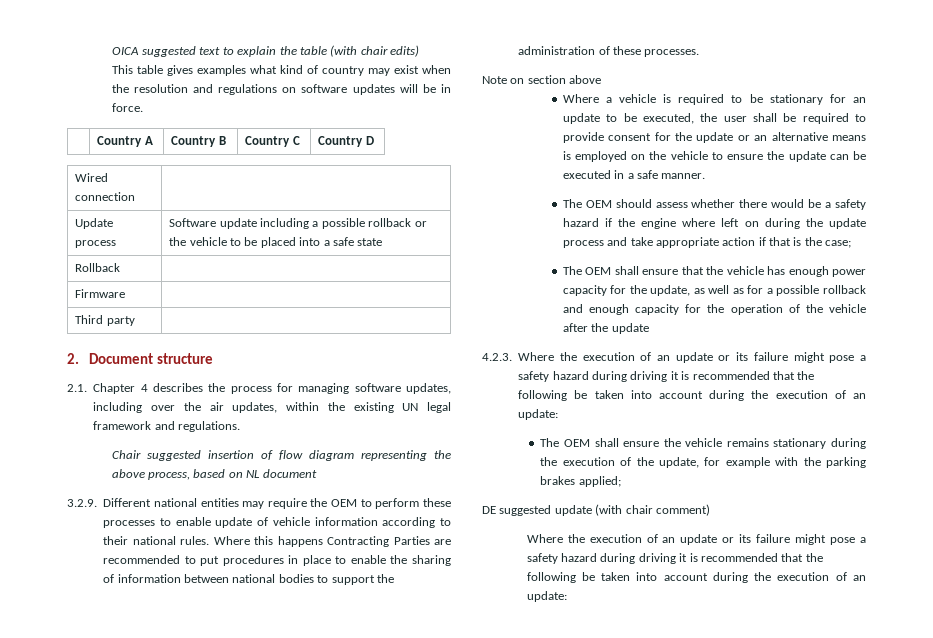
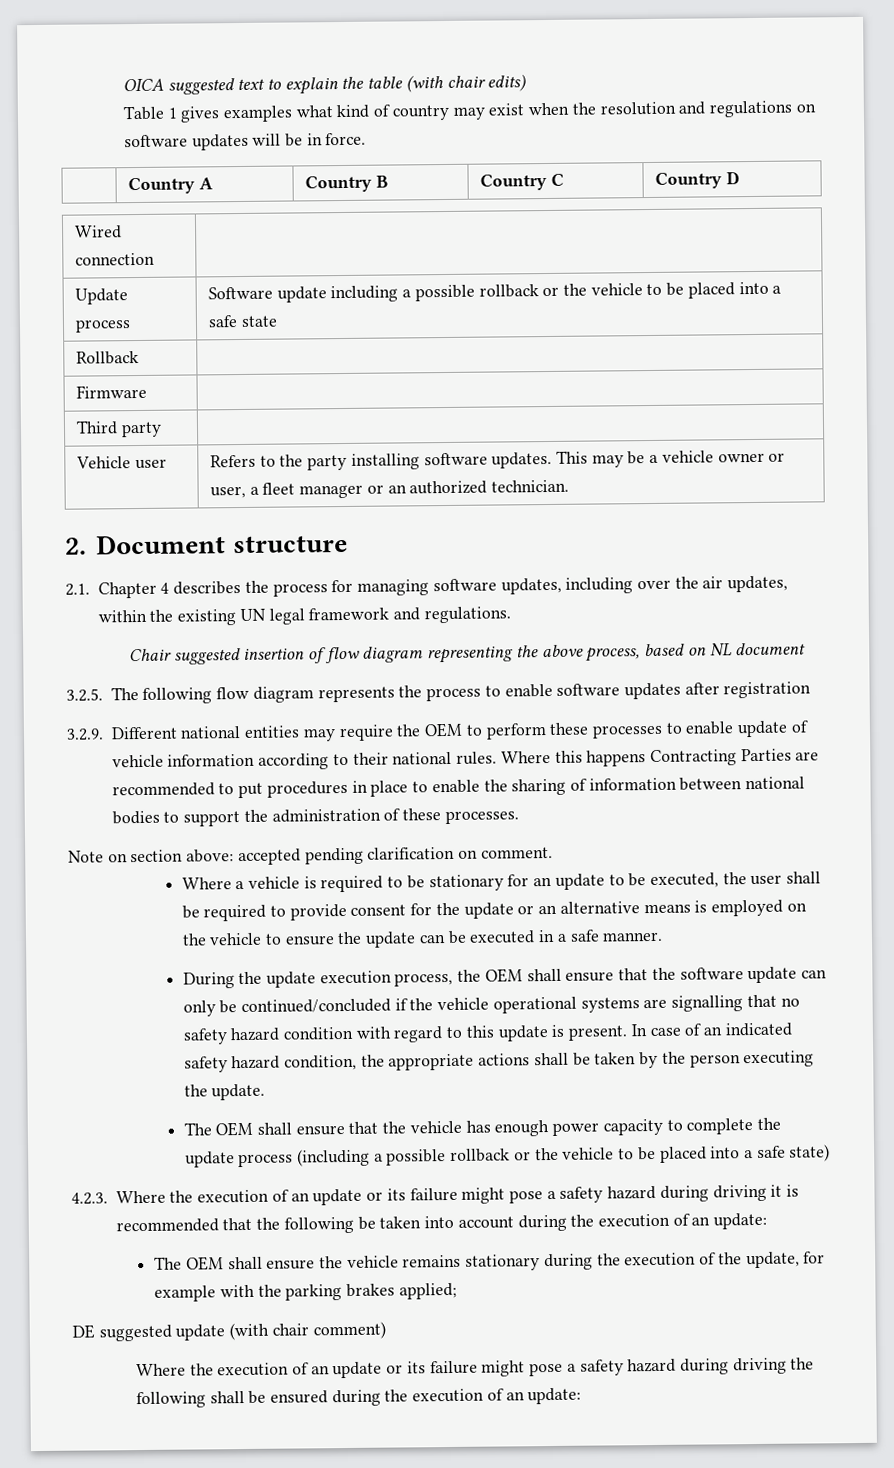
[111,65,163,74] This table -> [122,105,177,121] Table 1
(135, 321) none -> [75,456,167,470] [209,450,786,471] [209,479,569,499] // Vehicle user | Refers to the party installing software updates. This may be a vehicle owner or user, a fleet manager or an authorized technician.
(317, 473) none -> [66,681,812,704] // 3.2.5. The following flow diagram represents the process to enable software updates after registration
[569,75,602,84] above -> [186,846,553,866] above: accepted pending clarification on comment.
[562,199,867,210] [562,218,866,229] [562,237,852,248] The OEM should assess whether there would be a safety hazard if the engine where left on during the update process and take appropriate action if that is the case; -> [182,966,827,989] [182,994,800,1017] [182,1022,792,1045] [183,1050,815,1073] [183,1083,266,1101] During the update execution process, the OEM shall ensure that the software update can only be continued/concluded if the vehicle operational systems are signalling that no safety hazard condition with regard to this update is present. In case of an indicated safety hazard condition, the appropriate actions shall be taken by the person executing the update.
[610,285,867,296] [562,304,867,315] [562,323,649,334] for the update, as well as for a possible rollback and enough capacity for the operation of the vehicle after the update -> [666,1117,781,1135] [184,1144,831,1168] to complete the update process (including a possible rollback or the vehicle to be placed into a safe state)
[679,553,823,562] [526,572,708,583] it is recommended that the following be taken into account -> [790,1357,815,1370] [135,1390,329,1409] the following shall be ensured

